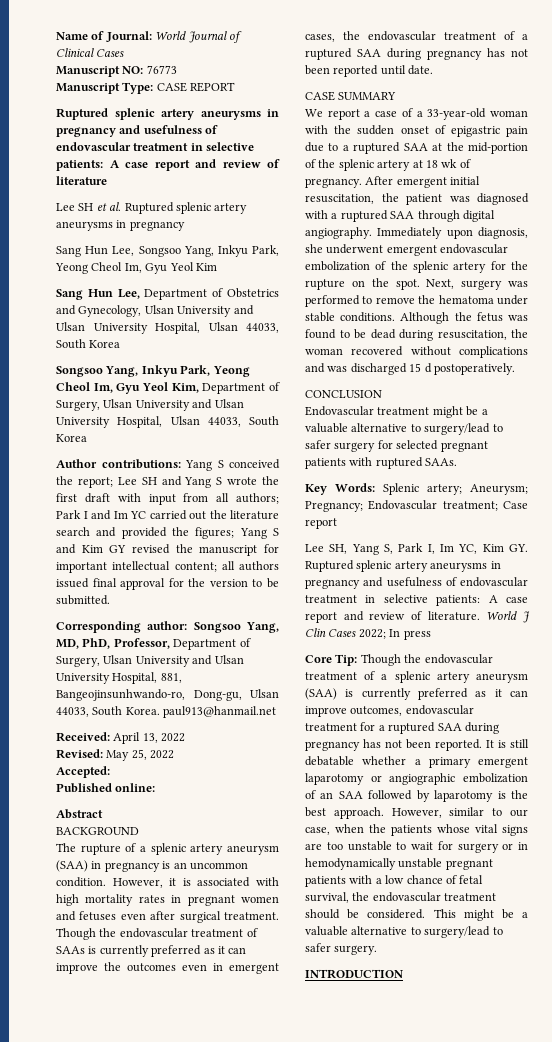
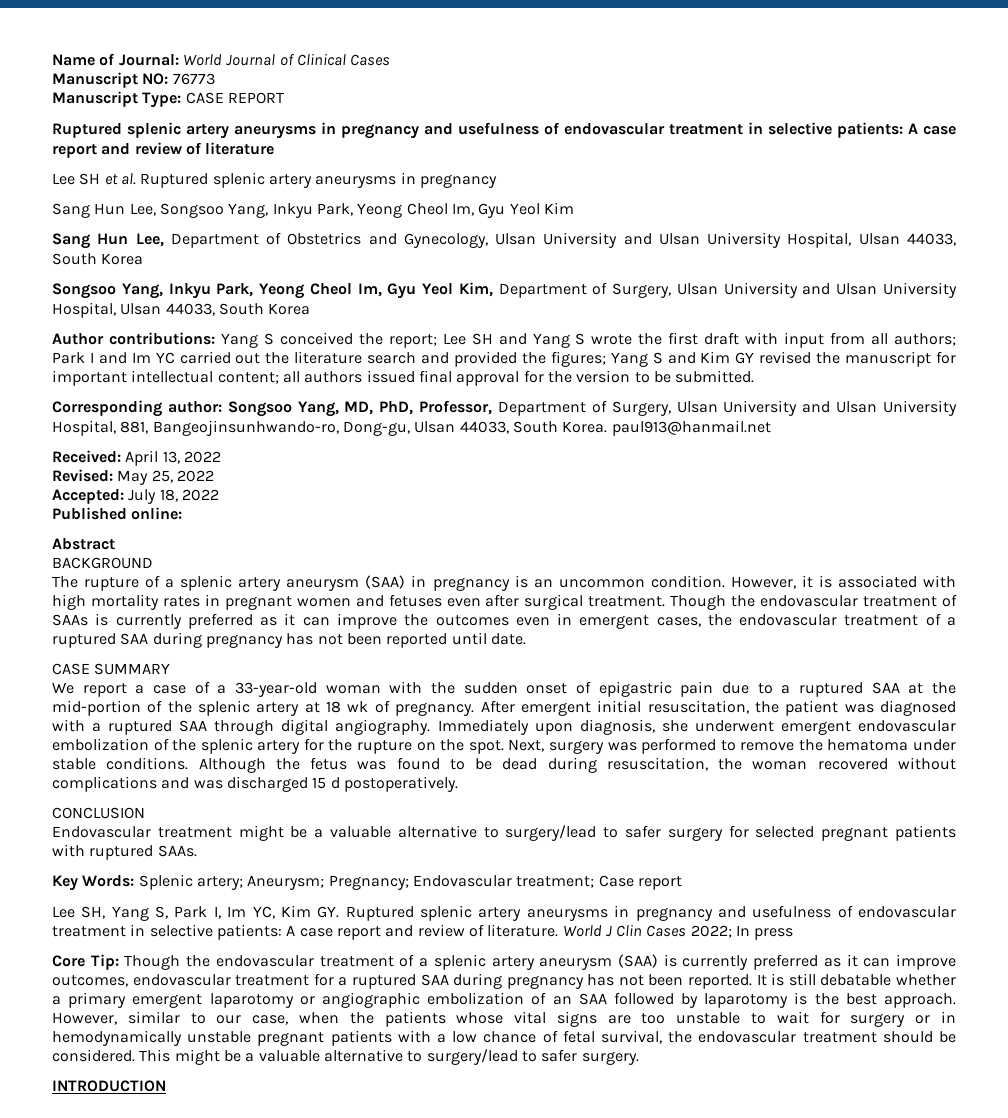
(110, 772) none -> [128,489,219,504] July 18, 2022

